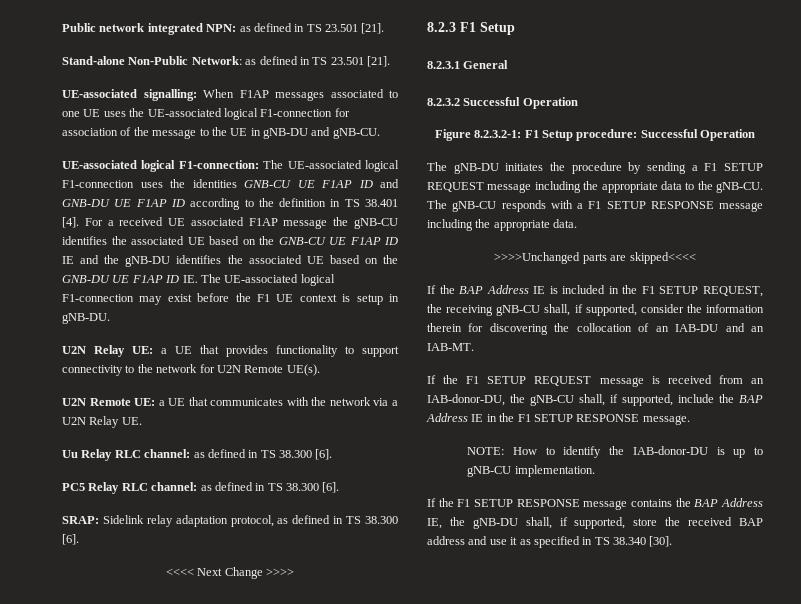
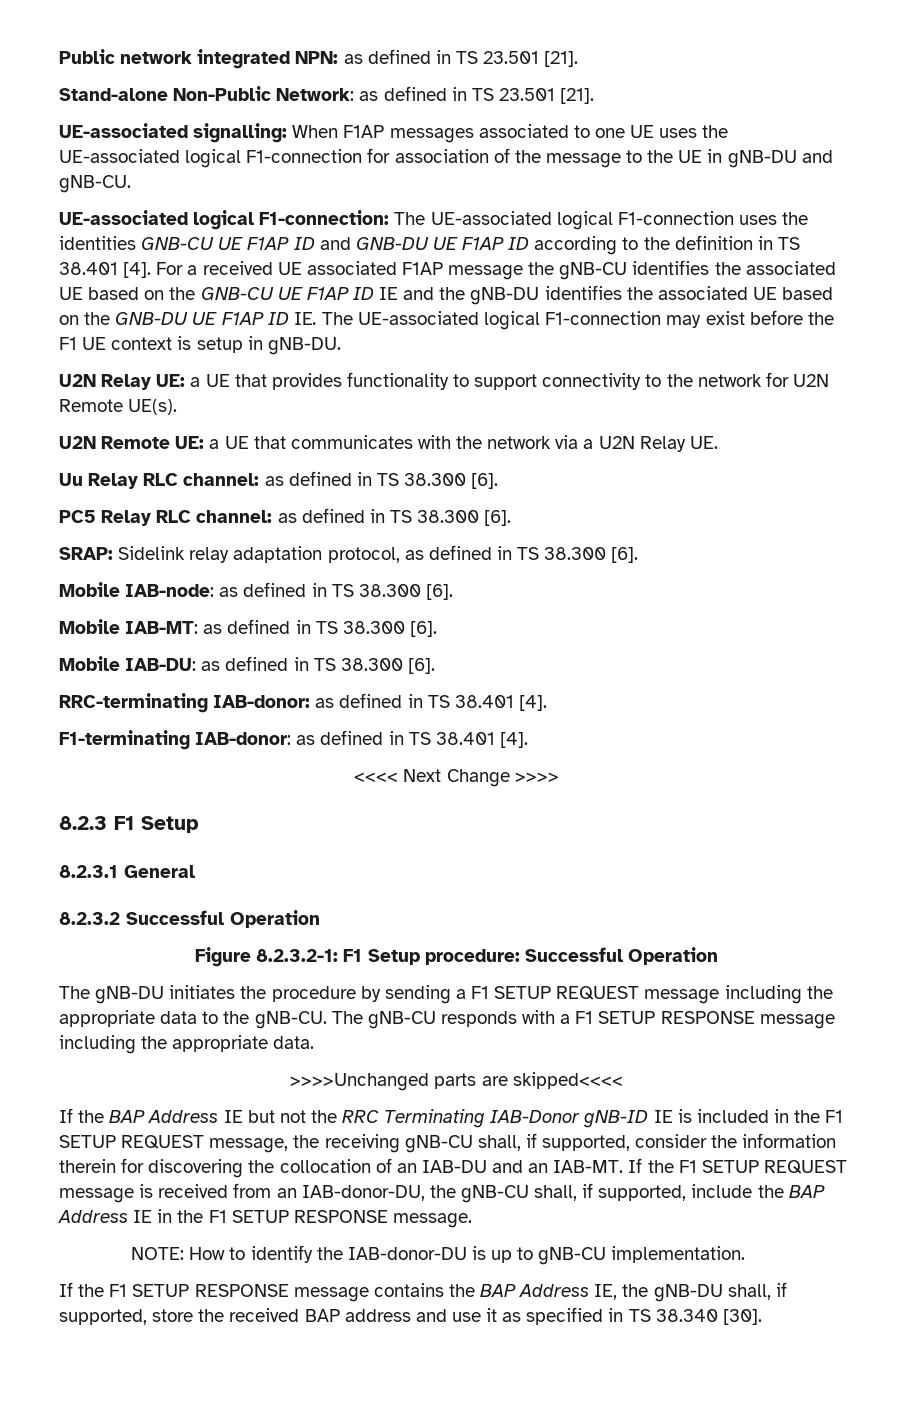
(79, 539) none -> [59,582,453,600] [59,619,437,637] [59,656,435,674] [59,693,547,713] [59,730,528,750] // Mobile IAB-node: as defined in TS 38.300 [6]. // Mobile IAB-MT: as defined in TS 38.300 [6]. // Mobile IAB-DU: as defined in TS 38.300 [6]. // RRC-terminating IAB-donor: as defined in TS 38.401 [4]. // F1-terminating IAB-donor: as defined in TS 38.401 [4].
(546, 290) none -> [247,1109,673,1128] but not the RRC Terminating IAB-Donor gNB-ID IE
[703,286,763,297] REQUEST, -> [121,1135,289,1153] REQUEST message,
(474, 347) // -> (624, 1166) none

